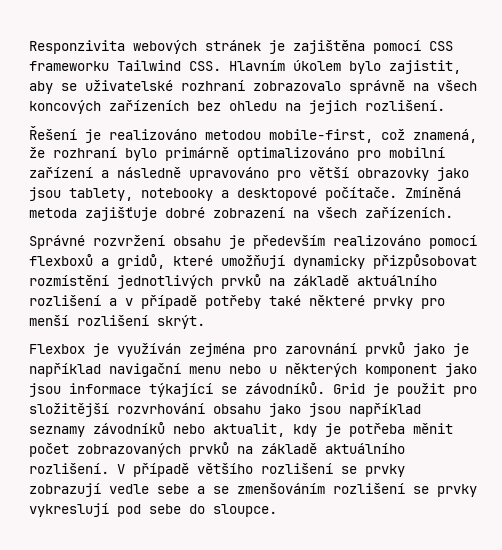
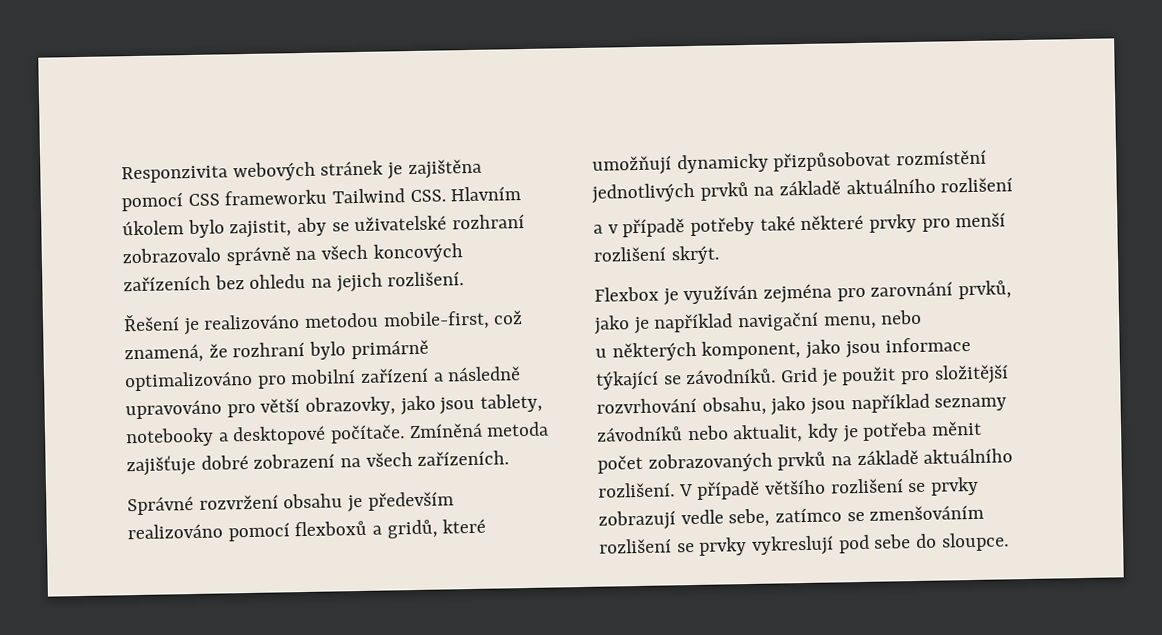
[357,168,429,181] obrazovky -> [305,396,397,416] obrazovky,
(101, 300) none -> (1014, 185) //
[365,342,405,357] prvků -> [958,280,1013,300] prvků,
[189,364,261,374] menu nebo -> [823,309,923,330] menu, nebo //
[365,364,437,377] komponent -> [701,340,802,360] komponent,
[213,404,261,414] obsahu -> [701,396,767,416] obsahu,
[157,484,205,494] sebe a -> [728,507,843,528] sebe, zatímco

